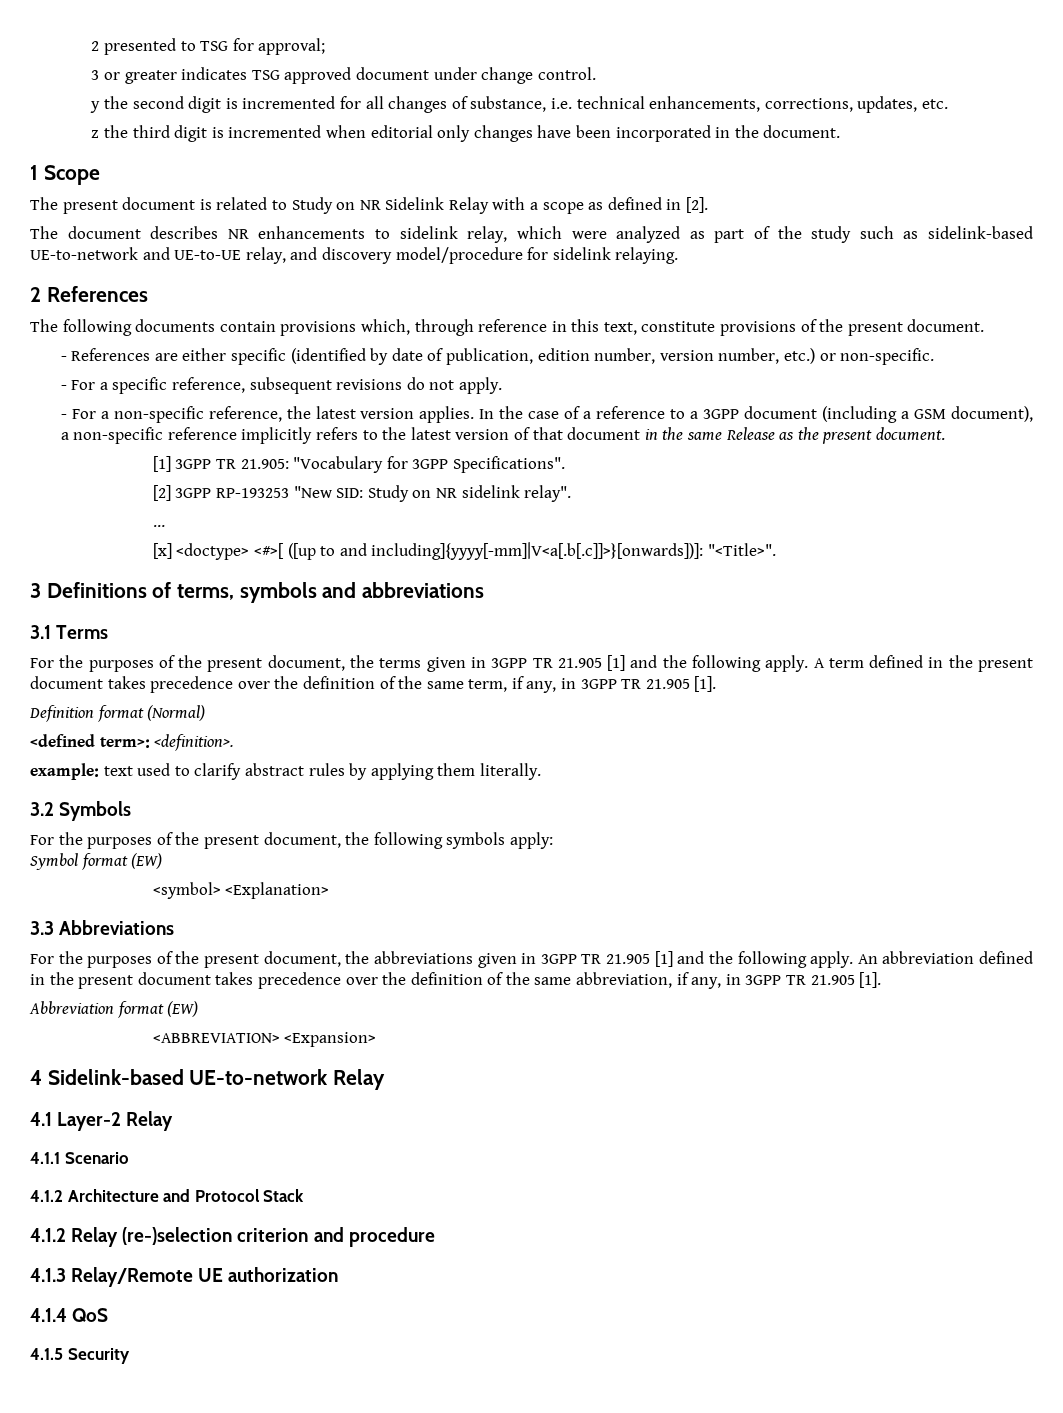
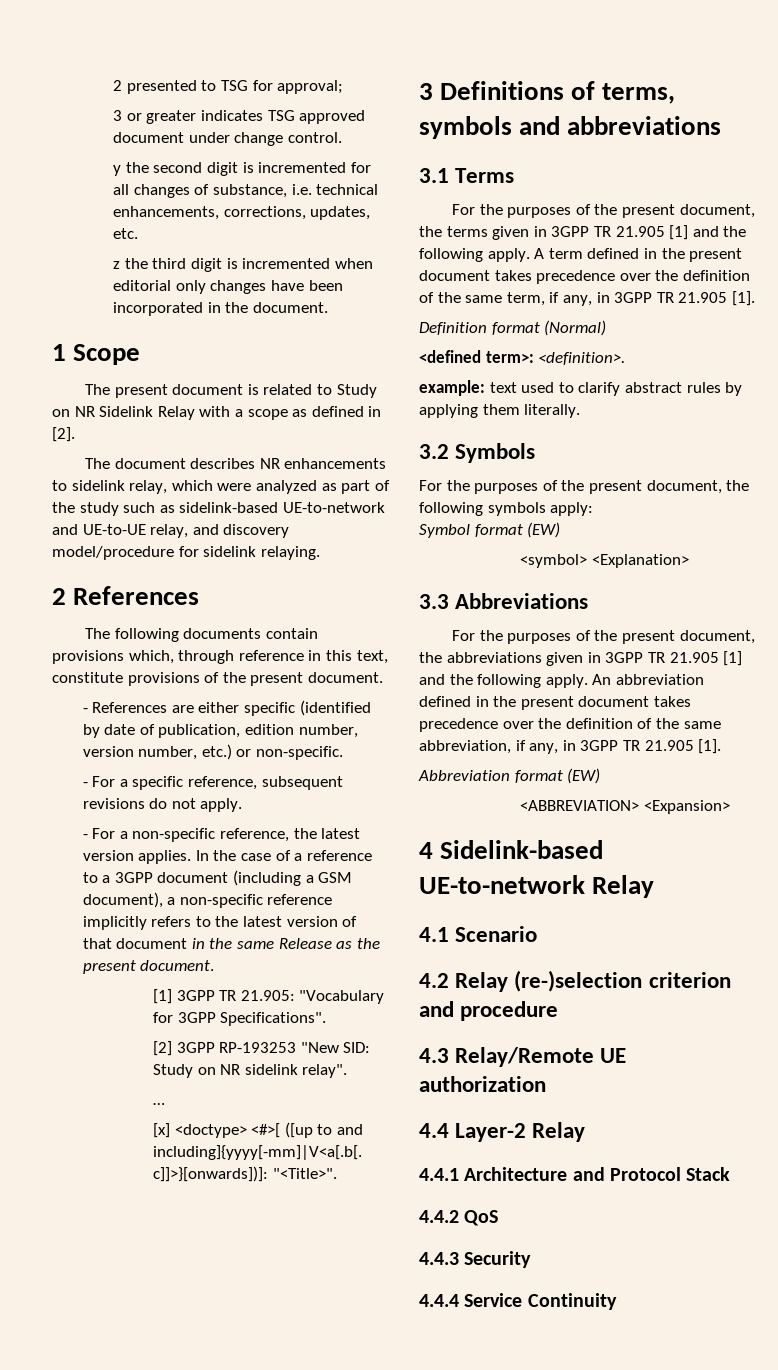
[57,1111,174,1131] [30,1152,129,1164] [30,1189,305,1202] [30,1228,66,1242] Layer-2 Relay // 4.1.1 Scenario // 4.1.2 Architecture and Protocol Stack // 4.1.2 -> [455,926,538,942] [419,973,449,988] Scenario // 4.2
[30,1268,66,1282] 4.1.3 -> [419,1048,449,1063] 4.3
[30,1308,67,1322] 4.1.4 -> [419,1122,586,1142] [419,1167,731,1181] [419,1210,459,1223] 4.4 Layer-2 Relay // 4.4.1 Architecture and Protocol Stack // 4.4.2
[30,1348,63,1360] 4.1.5 -> [419,1252,459,1265] 4.4.3
(130, 1356) none -> [419,1293,617,1310] // 4.4.4 Service Continuity

